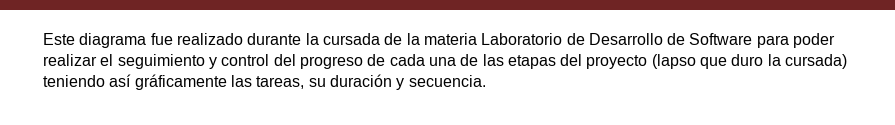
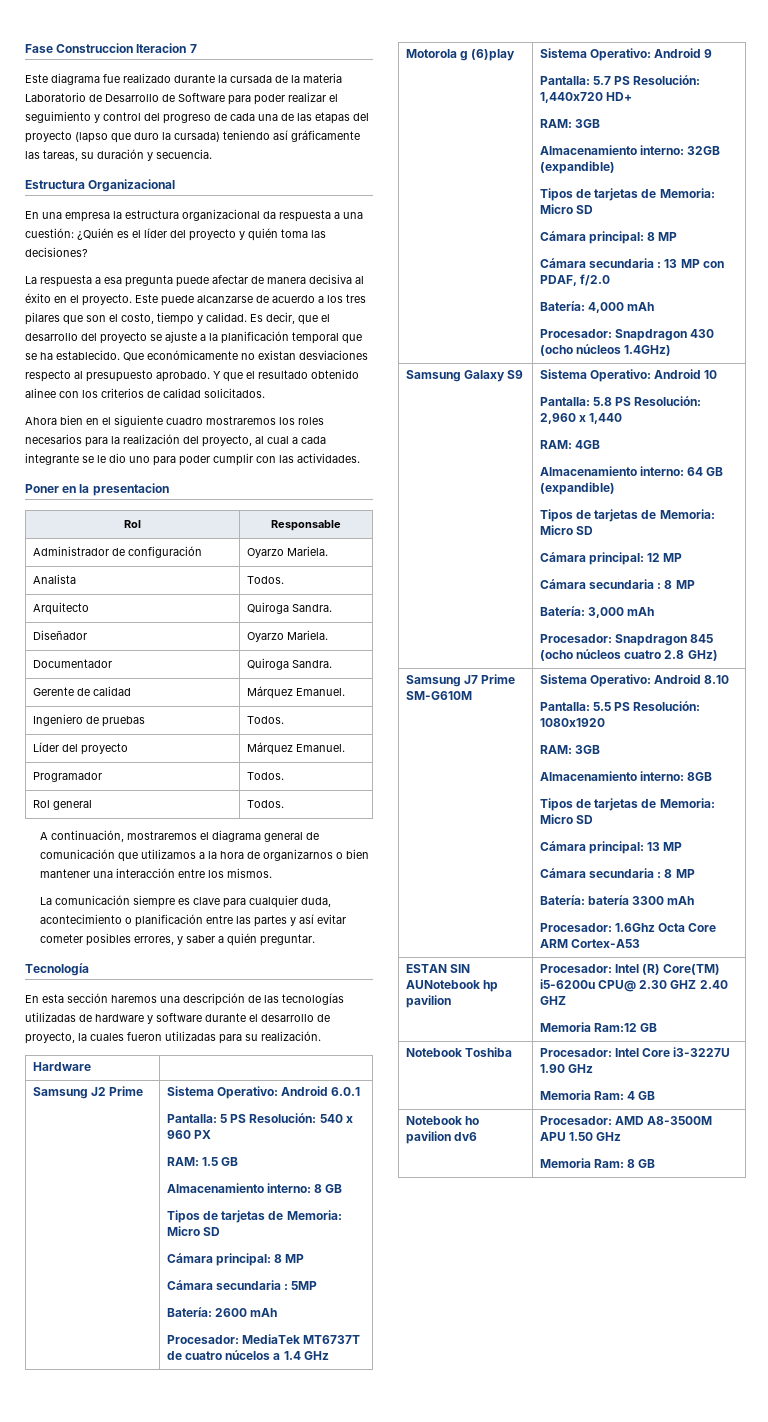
(43, 39) none -> [25,43,197,53] Fase Construccion Iteracion 7 //
(486, 81) none -> [25,179,176,192] [25,209,363,222] [25,228,326,241] [25,247,88,257] [25,274,364,287] [25,293,366,306] [25,312,330,325] [25,331,362,344] [25,350,368,361] [25,369,359,382] [25,388,265,398] [25,415,324,427] [25,434,326,447] [25,453,360,466] [25,483,169,496] [124,520,141,528] [271,520,341,531] [32,546,202,558] [246,546,328,558] [32,574,76,584] [246,576,284,584] [32,602,89,615] [246,602,332,614] [32,630,87,640] [246,630,328,642] [32,659,112,668] [246,658,332,670] [32,686,131,696] [246,686,345,699] [32,714,145,727] [246,716,284,724] [32,742,128,755] [246,742,345,755] [32,772,102,782] [246,772,284,780] [32,800,92,810] [246,800,284,808] [39,830,319,842] [39,849,369,862] [39,868,272,878] [39,895,331,908] [39,914,346,927] [39,933,315,946] [25,963,89,976] [25,993,344,1006] [25,1012,330,1024] [25,1031,321,1044] [32,1062,91,1071] [32,1086,144,1099] [166,1086,361,1099] [166,1113,353,1123] [166,1130,211,1139] [166,1157,239,1166] [166,1183,343,1193] [166,1210,342,1223] [166,1226,220,1236] [166,1253,305,1266] [166,1280,318,1290] [166,1307,278,1317] [166,1334,361,1344] [166,1350,329,1360] [405,49,516,61] [539,48,713,61] [539,75,701,85] [539,92,632,103] [539,119,600,128] [539,145,721,155] [539,161,615,174] [539,188,715,201] [539,204,593,214] [539,231,678,244] [539,258,724,268] [539,274,610,286] [539,301,655,313] [539,329,715,341] [539,344,672,356] [405,370,524,382] [539,369,718,382] [539,396,702,406] [539,413,623,424] [539,440,600,449] [539,466,724,476] [539,482,615,495] [539,509,715,522] [539,525,593,535] [539,552,683,565] [539,579,695,589] [539,606,655,618] [539,634,714,646] [539,649,718,661] [405,674,516,687] [405,691,472,700] [539,674,730,687] [539,701,701,711] [539,718,605,727] [539,745,600,754] [539,771,713,781] [539,798,715,811] [539,814,593,824] [539,841,683,854] [539,868,695,878] [539,895,695,905] [539,923,717,932] [539,939,640,948] [405,964,470,973] [405,980,498,992] [405,995,451,1008] [539,964,721,975] [539,979,728,992] [539,996,566,1005] [539,1022,658,1032] [405,1047,512,1057] [539,1047,731,1057] [539,1064,593,1073] [539,1090,656,1100] [405,1116,479,1125] [405,1131,477,1144] [539,1116,713,1125] [539,1132,622,1141] [539,1158,656,1168] // Estructura Organizacional // En una empresa la estructura organizacional da respuesta a una cuestión: ¿Quién es el líder del proyecto y quién toma las decisiones? // La respuesta a esa pregunta puede afectar de manera decisiva al éxito en el proyecto. Este puede alcanzarse de acuerdo a los tres pilares que son el costo, tiempo y calidad. Es decir, que el desarrollo del proyecto se ajuste a la planificación temporal que se ha establecido. Que económicamente no existan desviaciones respecto al presupuesto aprobado. Y que el resultado obtenido alinee con los criterios de calidad solicitados. // Ahora bien en el siguiente cuadro mostraremos los roles necesarios para la realización del proyecto, al cual a cada integrante se le dio uno para poder cumplir con las actividades. // Poner en la presentacion // Rol | Responsable // Administrador de configuración | Oyarzo Mariela. // Analista | Todos. // Arquitecto | Quiroga Sandra. // Diseñador | Oyarzo Mariela. // Documentador | Quiroga Sandra. // Gerente de calidad | Márquez Emanuel. // Ingeniero de pruebas | Todos. // Líder del proyecto | Márquez Emanuel. // Programador | Todos. // Rol general | Todos. // A continuación, mostraremos el diagrama general de comunicación que utilizamos a la hora de organizarnos o bien mantener una interacción entre los mismos. // La comunicación siempre es clave para cualquier duda, acontecimiento o planificación entre las partes y así evitar cometer posibles errores, y saber a quién preguntar. // Tecnología // En esta sección haremos una descripción de las tecnologías utilizadas de hardware y software durante el desarrollo de proyecto, la cuales fueron utilizadas para su realización. // Hardware | // Samsung J2 Prime | Sistema Operativo: Android 6.0.1 // Pantalla: 5 PS Resolución: 540 x 960 PX // RAM: 1.5 GB // Almacenamiento interno: 8 GB // Tipos de tarjetas de Memoria: Micro SD // Cámara principal: 8 MP // Cámara secundaria : 5MP // Batería: 2600 mAh // Procesador: MediaTek MT6737T de cuatro núcelos a 1.4 GHz // Motorola g (6)play | Sistema Operativo: Android 9 // Pantalla: 5.7 PS Resolución: 1,440x720 HD+ // RAM: 3GB // Almacenamiento interno: 32GB (expandible) // Tipos de tarjetas de Memoria: Micro SD // Cámara principal: 8 MP // Cámara secundaria : 13 MP con PDAF, f/2.0 // Batería: 4,000 mAh // Procesador: Snapdragon 430 (ocho núcleos 1.4GHz) // Samsung Galaxy S9 | Sistema Operativo: Android 10 // Pantalla: 5.8 PS Resolución: 2,960 x 1,440 // RAM: 4GB // Almacenamiento interno: 64 GB (expandible) // Tipos de tarjetas de Memoria: Micro SD // Cámara principal: 12 MP // Cámara secundaria : 8 MP // Batería: 3,000 mAh // Procesador: Snapdragon 845 (ocho núcleos cuatro 2.8 GHz) // Samsung J7 Prime SM-G610M | Sistema Operativo: Android 8.10 // Pantalla: 5.5 PS Resolución: 1080x1920 // RAM: 3GB // Almacenamiento interno: 8GB // Tipos de tarjetas de Memoria: Micro SD // Cámara principal: 13 MP // Cámara secundaria : 8 MP // Batería: batería 3300 mAh // Procesador: 1.6Ghz Octa Core ARM Cortex-A53 // ESTAN SIN AUNotebook hp pavilion | Procesador: Intel (R) Core(TM) i5-6200u CPU@ 2.30 GHZ 2.40 GHZ // Memoria Ram:12 GB // Notebook Toshiba | Procesador: Intel Core i3-3227U 1.90 GHz // Memoria Ram: 4 GB // Notebook ho pavilion dv6 | Procesador: AMD A8-3500M APU 1.50 GHz // Memoria Ram: 8 GB

